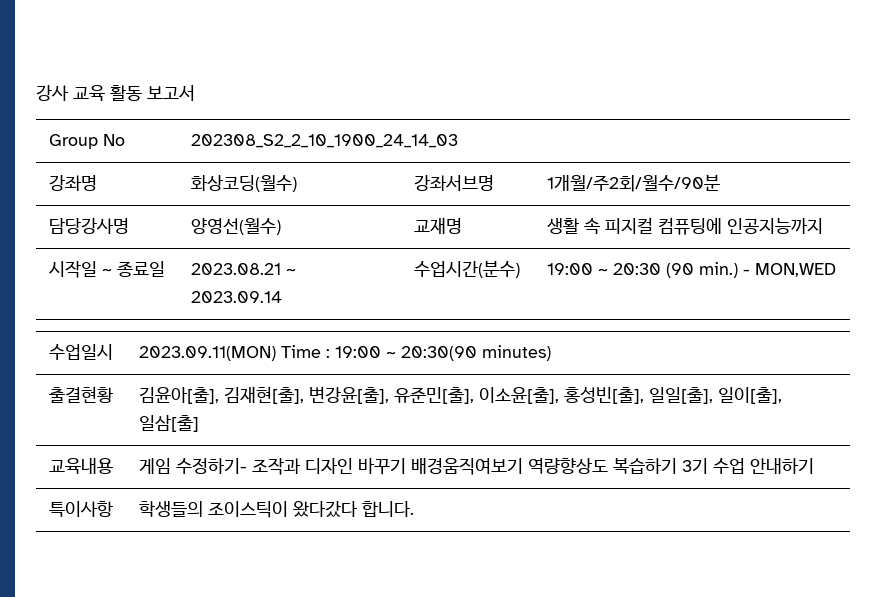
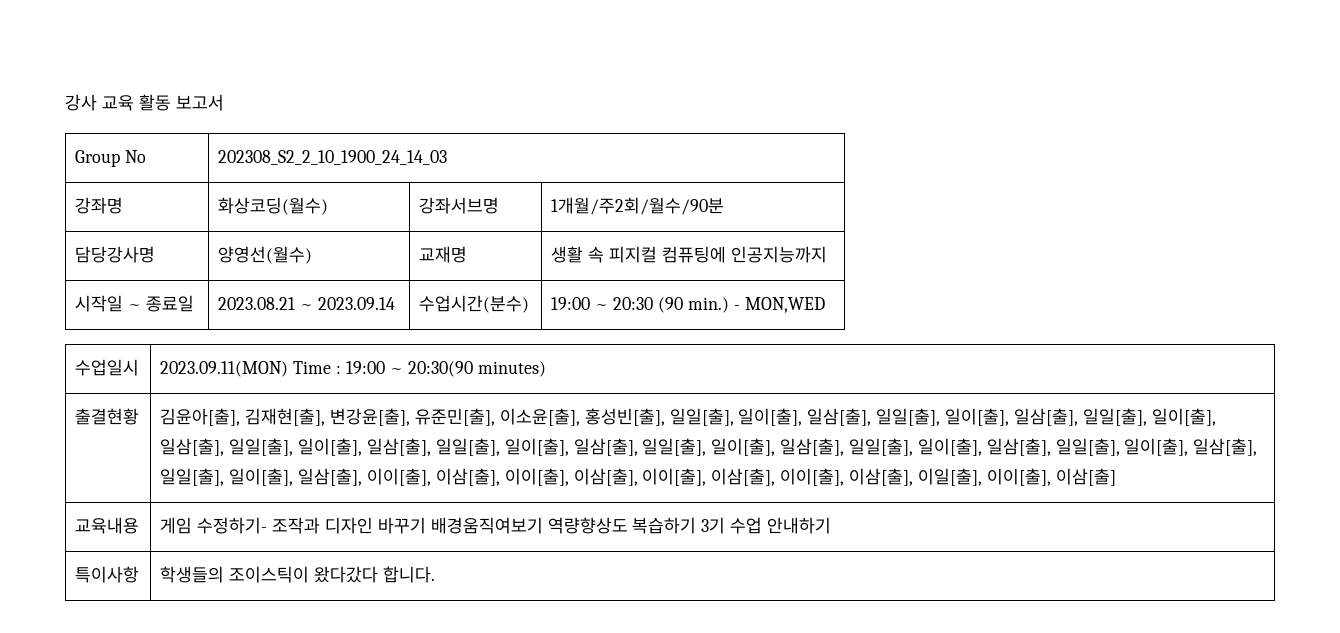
[138,415,199,432] 일삼[출] -> [807,408,1216,426] [160,438,1258,456] [160,468,1116,486] 일삼[출], 일일[출], 일이[출], 일삼[출], 일일[출], 일이[출], 일삼[출], 일일[출], 일이[출], 일삼[출], 일일[출], 일이[출], 일삼[출], 일일[출], 일이[출], 일삼[출], 일일[출], 일이[출], 일삼[출], 일일[출], 일이[출], 일삼[출], 일일[출], 일이[출], 일삼[출], 이이[출], 이삼[출], 이이[출], 이삼[출], 이이[출], 이삼[출], 이이[출], 이삼[출], 이일[출], 이이[출], 이삼[출]

